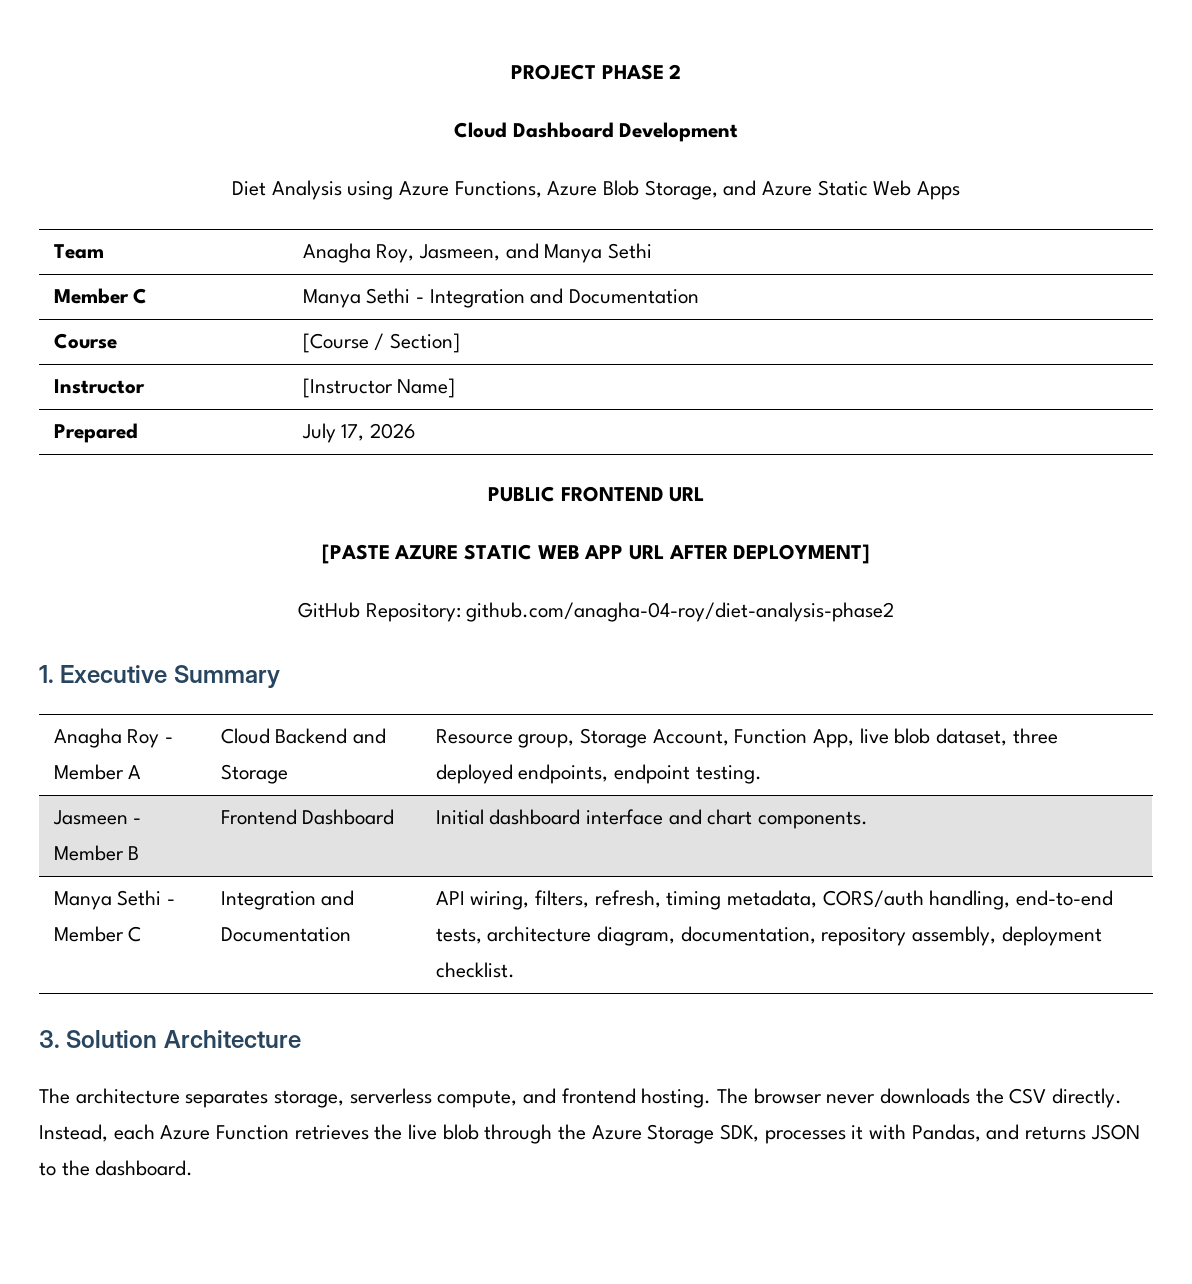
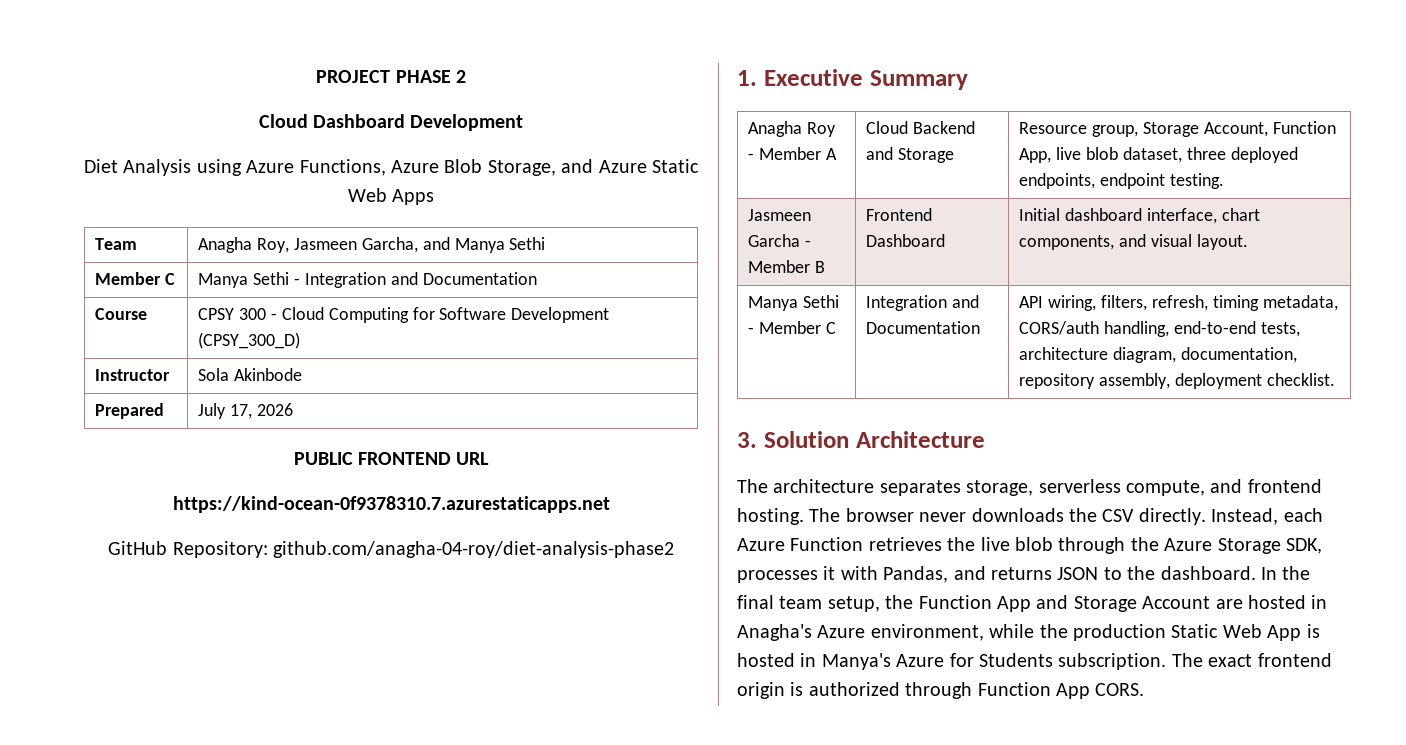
[418,244,500,261] Jasmeen, -> [293,237,418,253] Jasmeen Garcha,
[302,333,460,353] [Course / Section] -> [198,307,610,323] [198,332,301,349] CPSY 300 - Cloud Computing for Software Development (CPSY_300_D)
[302,378,456,398] [Instructor Name] -> [198,368,303,381] Sola Akinbode
[321,544,871,564] [PASTE AZURE STATIC WEB APP URL AFTER DEPLOYMENT] -> [172,496,610,513] https://kind-ocean-0f9378310.7.azurestaticapps.net
(128, 817) none -> [748,234,801,247] Garcha
[585,809,868,829] interface and chart components. -> [1146,208,1260,224] [1019,234,1248,250] interface, chart components, and visual layout.
(194, 1168) none -> [1261,566,1311,580] [737,595,1328,612] [737,624,1320,641] [737,653,1332,670] [737,682,1145,699] In the final team setup, the Function App and Storage Account are hosted in Anagha's Azure environment, while the production Static Web App is hosted in Manya's Azure for Students subscription. The exact frontend origin is authorized through Function App CORS.

